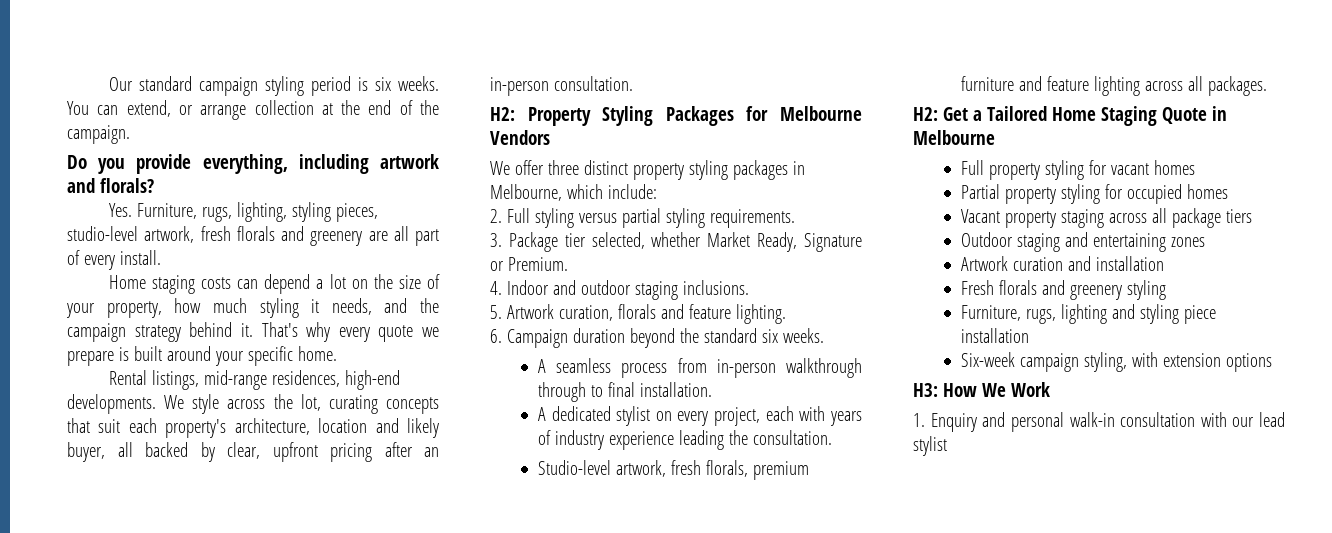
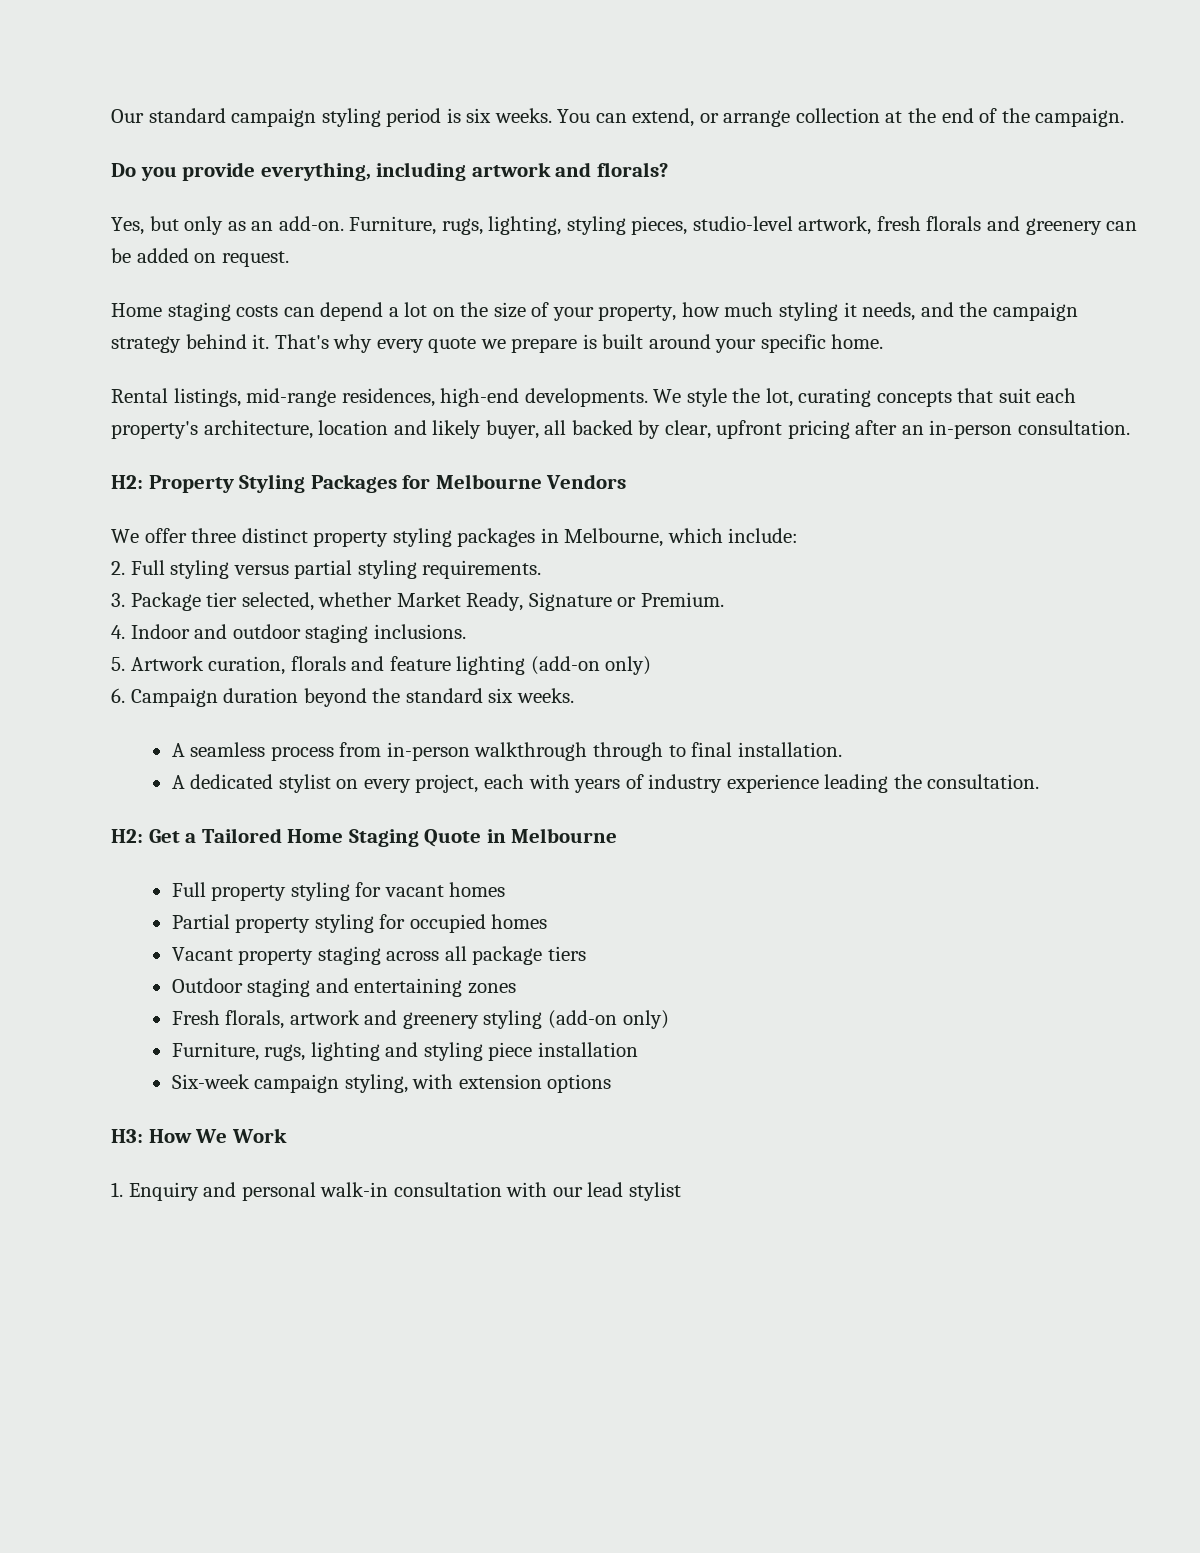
[108,203,132,217] Yes. -> [111,216,344,235] Yes, but only as an add-on.
[368,226,439,246] [67,250,161,270] are all part of every install. -> [1106,221,1138,231] [111,248,289,267] can be added on request.
[227,399,266,409] across -> (727, 397) none
[735,304,786,324] lighting. -> [456,656,652,675] lighting (add-on only)
[537,460,809,480] [960,76,1267,96] // Studio-level artwork, fresh florals, premium furniture and feature lighting across all packages. -> (1040, 781) none
[960,256,1164,271] // Artwork curation and installation -> (516, 988) none
[998,280,1037,295] florals -> [225,1010,360,1029] florals, artwork
(1166, 290) none -> [547,1010,669,1029] (add-on only)

